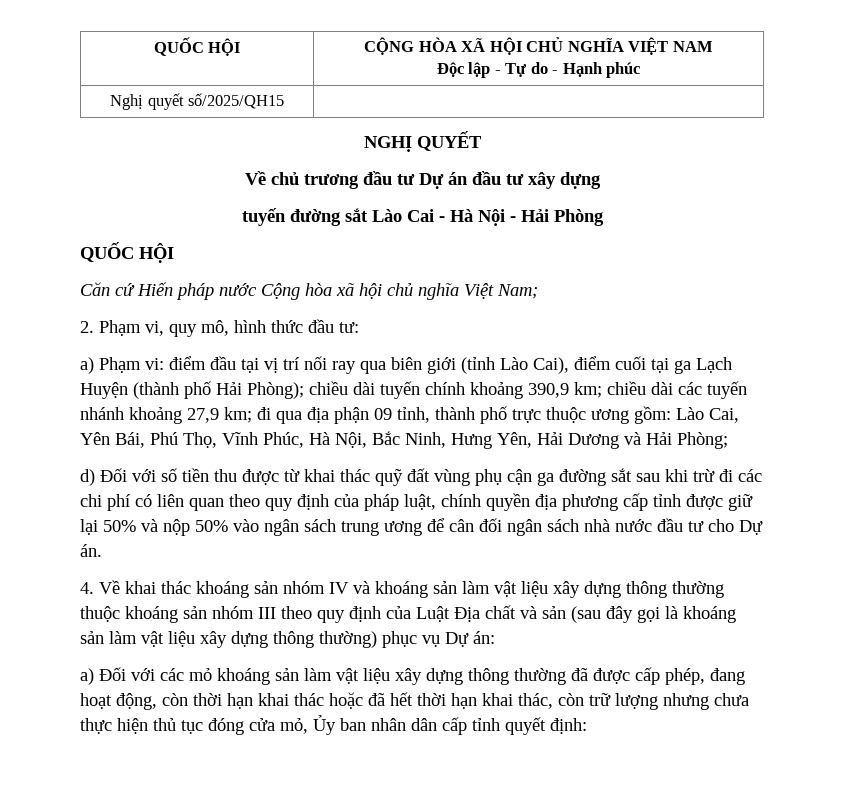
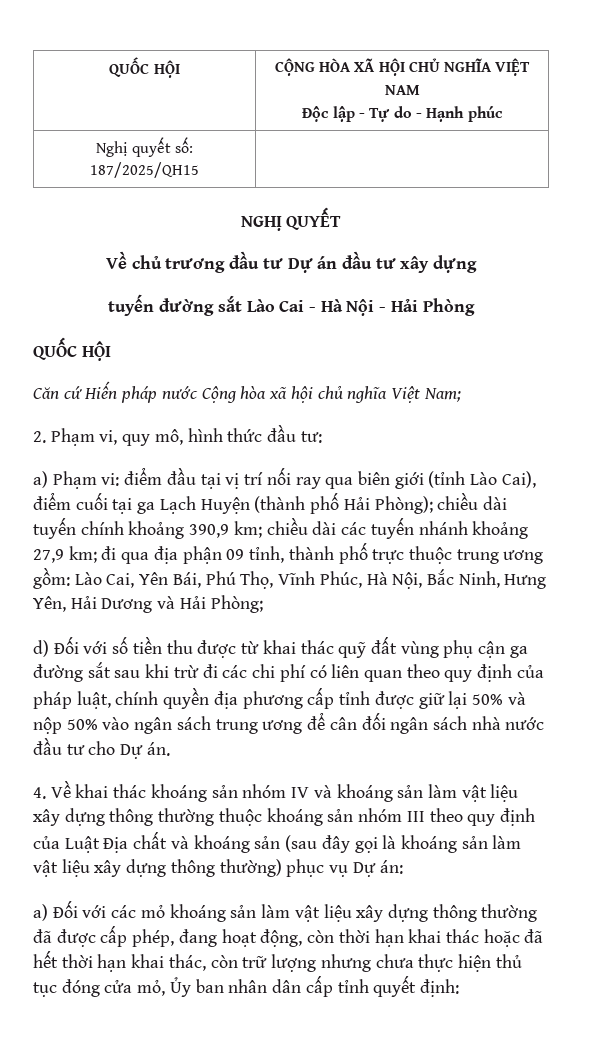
[187,93,284,109] số/2025/QH15 -> [175,137,194,153] [90,162,199,178] số: 187/2025/QH15
(586, 415) none -> [456,549,499,564] trung
(537, 612) none -> [193,835,250,853] khoáng

